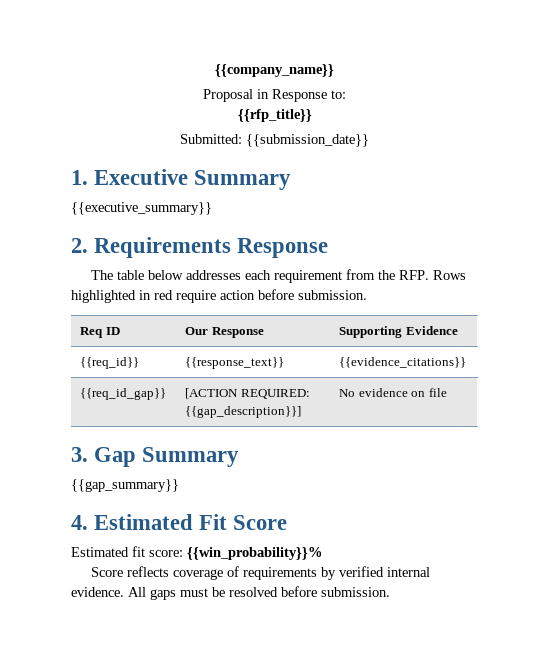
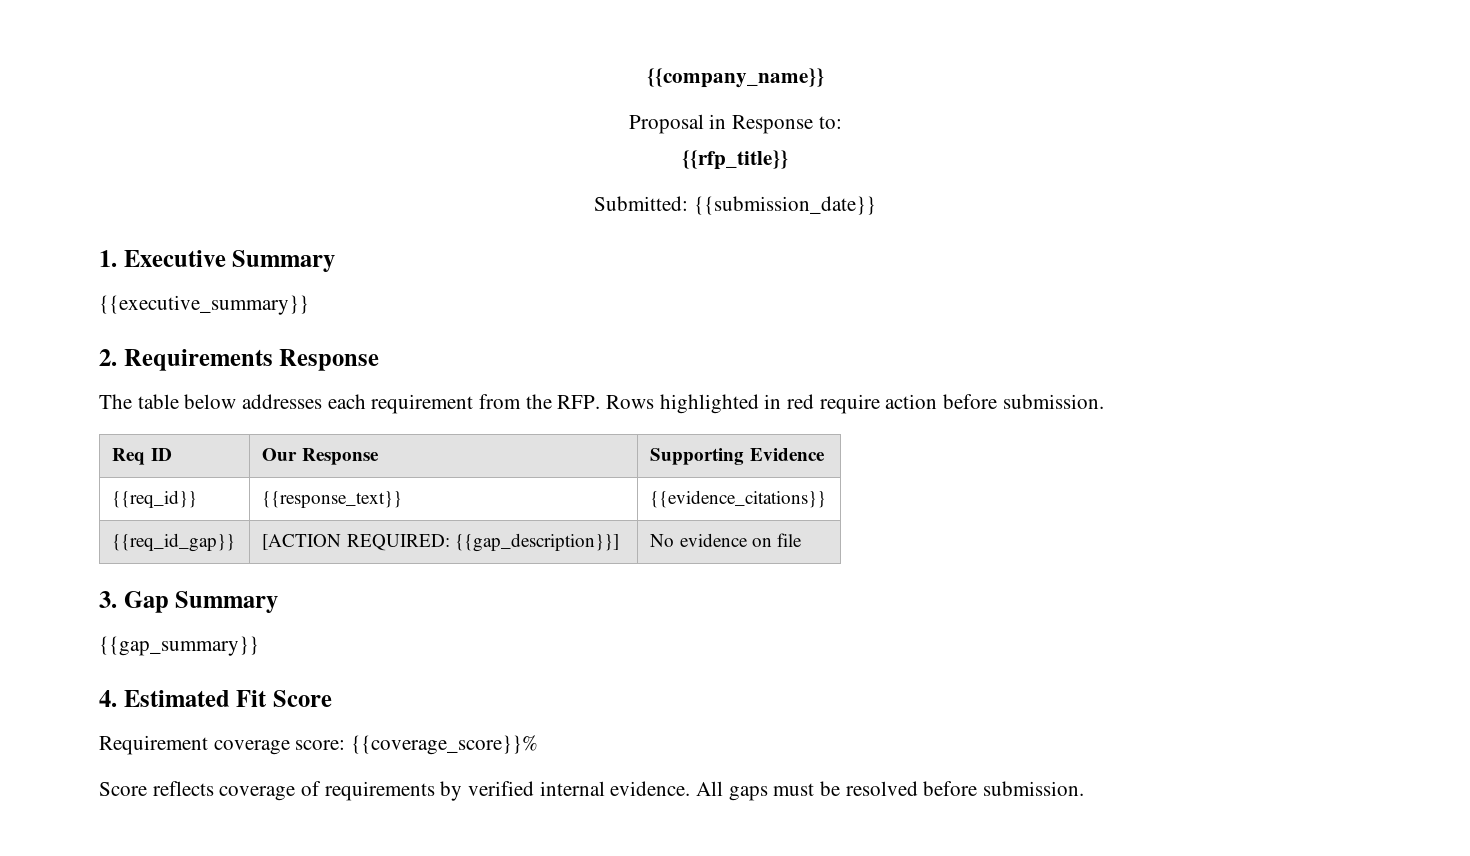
[71,546,323,560] Estimated fit score: {{win_probability}}% -> [99,735,539,755] Requirement coverage score: {{coverage_score}}%

